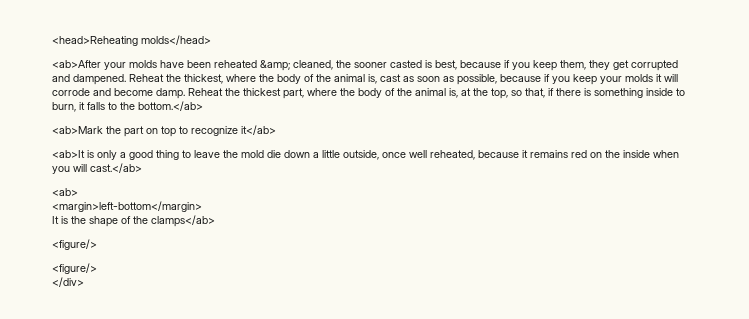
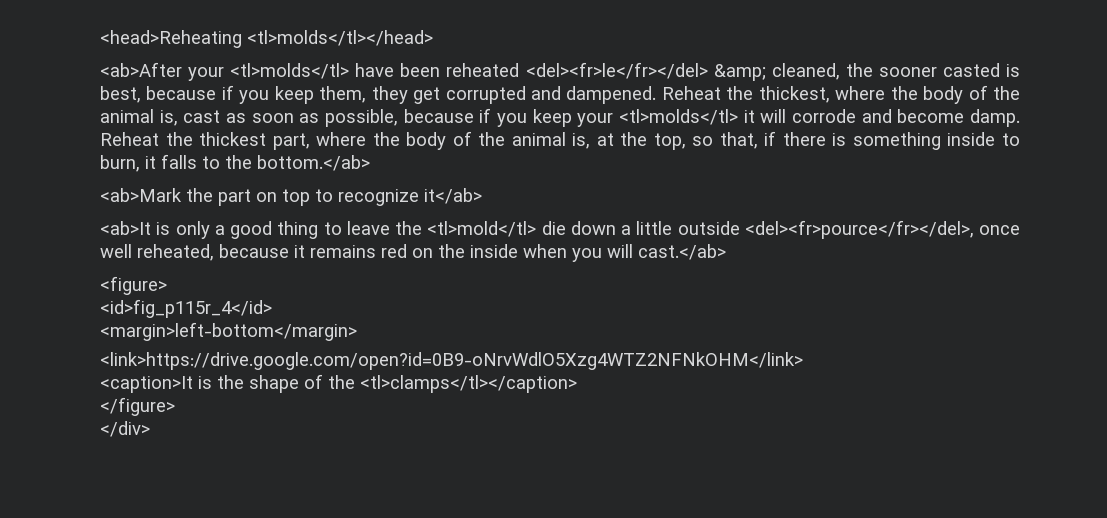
[141,35,211,45] molds</head> -> [247,30,433,46] <tl>molds</tl></head>
[129,60,157,68] molds -> [230,63,350,79] <tl>molds</tl>
(257, 64) none -> [525,62,708,79] <del><fr>le</fr></del>
[625,74,653,82] molds -> [619,109,739,125] <tl>molds</tl>
[241,150,264,158] mold -> [427,221,537,237] <tl>mold</tl>
[343,150,379,160] outside, -> [677,220,974,239] outside <del><fr>pource</fr></del>,
[52,188,78,196] <ab> -> [100,276,167,295] [100,299,272,318] <figure> // <id>fig_p115r_4</id>
[52,216,59,224] It -> [100,352,803,370] [100,376,193,393] <link>https://drive.google.com/open?id=0B9-oNrvWdlO5Xzg4WTZ2NFNkOHM</link> // <caption>It
[151,215,215,227] [52,239,97,250] [52,263,97,274] clamps</ab> // <figure/> // <figure/> -> [360,375,577,393] [100,397,175,416] <tl>clamps</tl></caption> // </figure>

